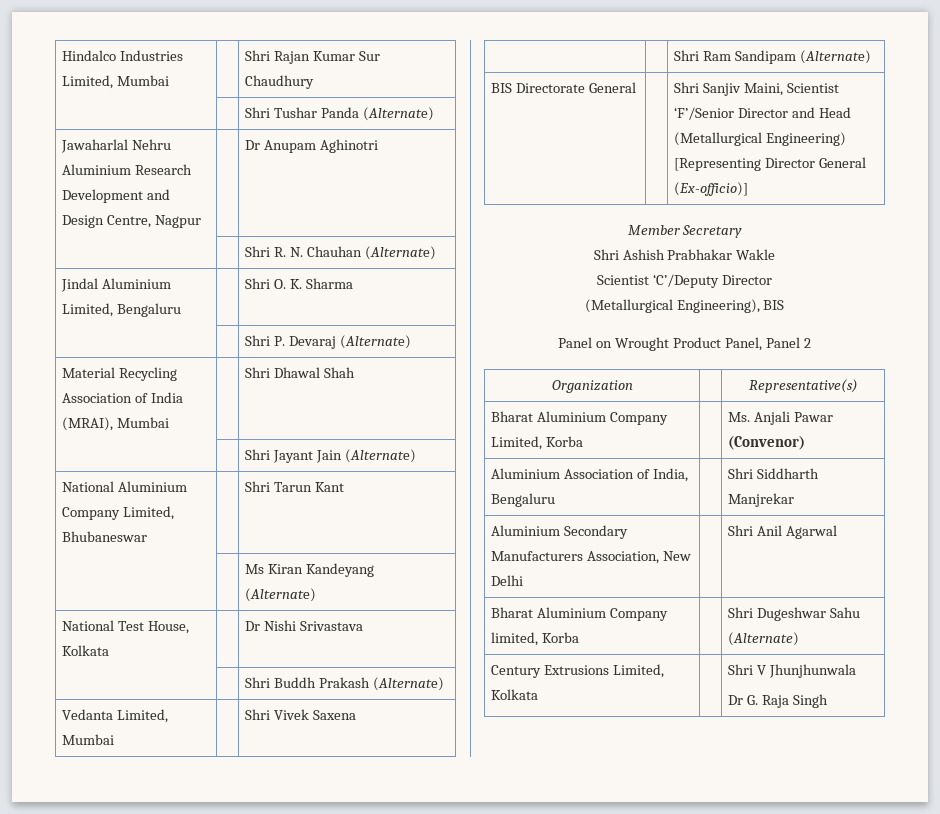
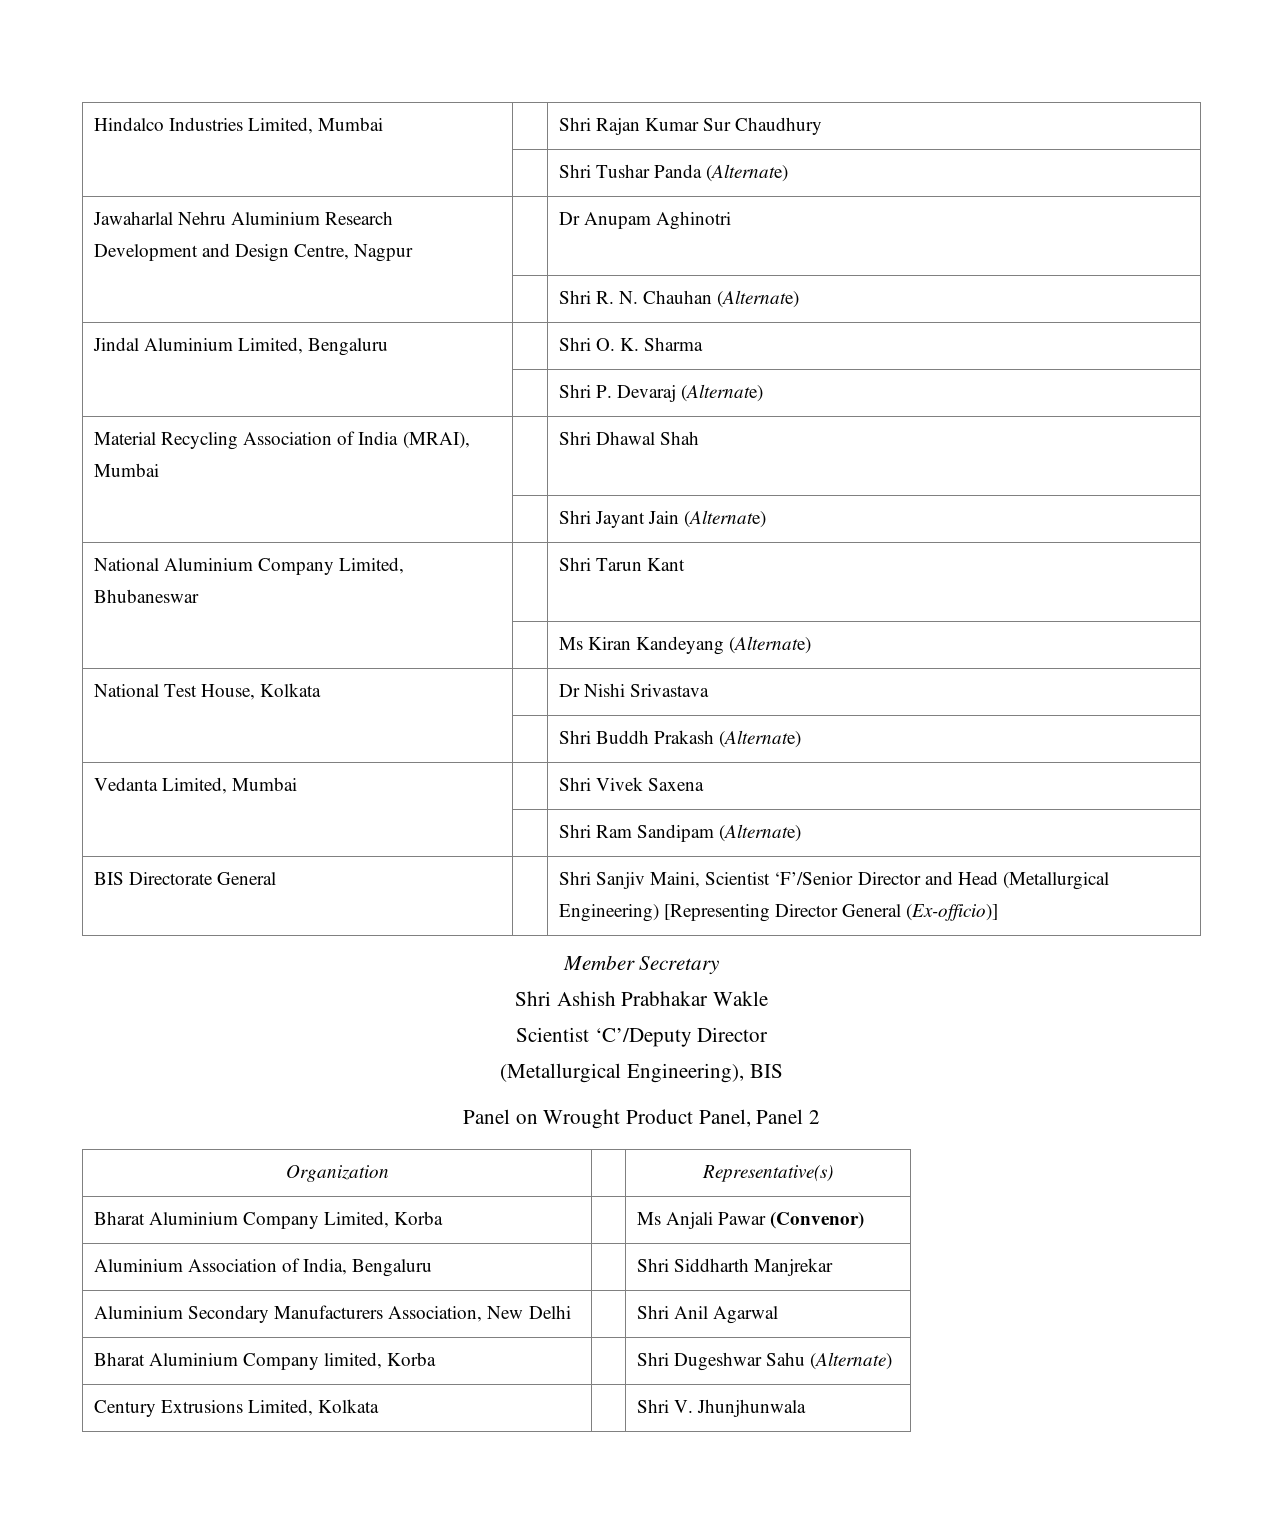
[728,412,751,422] Ms. -> [636,1212,661,1225] Ms
[757,665,767,675] V -> [674,1400,694,1413] V.
[728,694,829,708] // Dr G. Raja Singh -> (807, 1408) none

